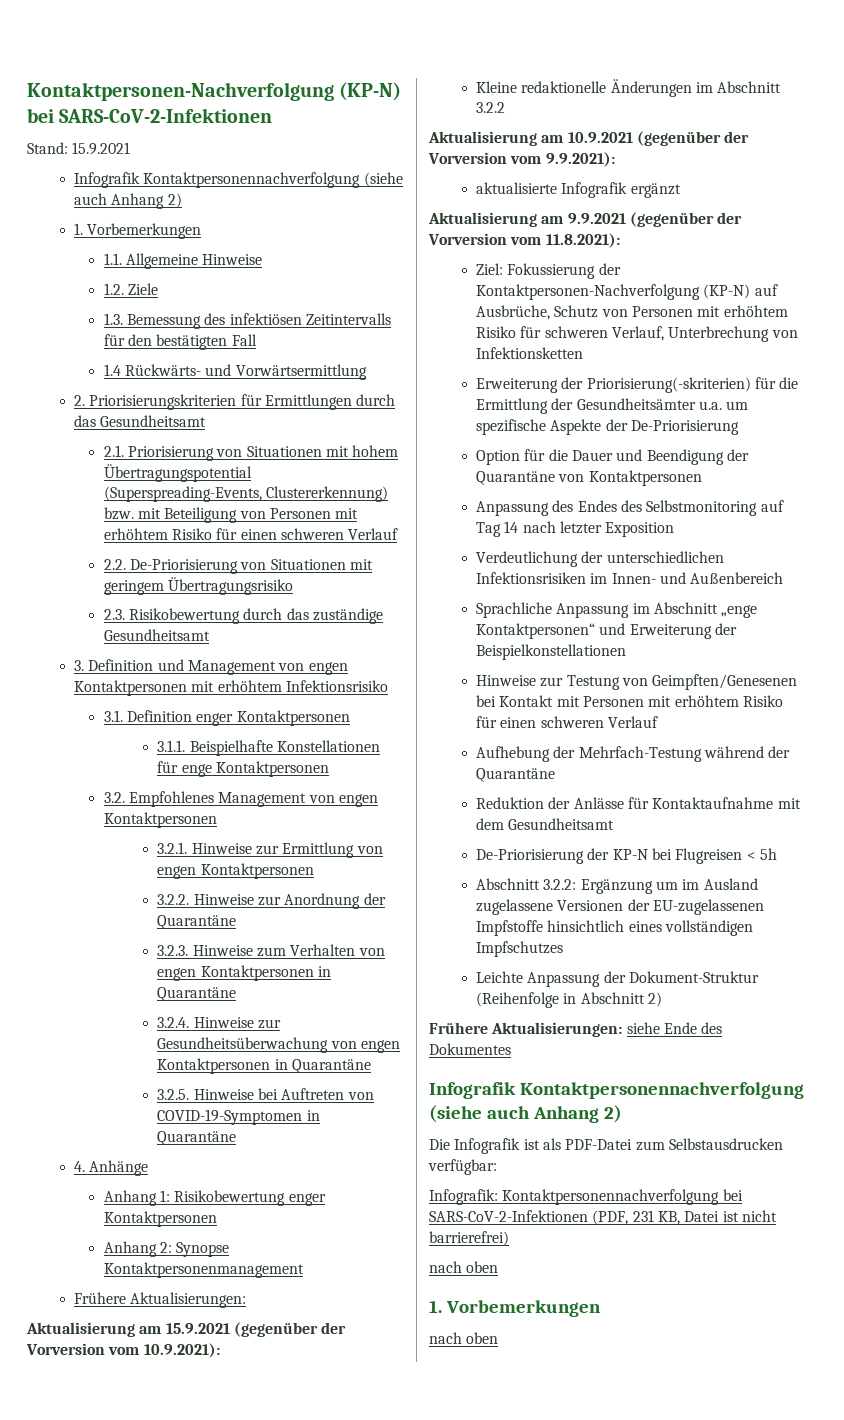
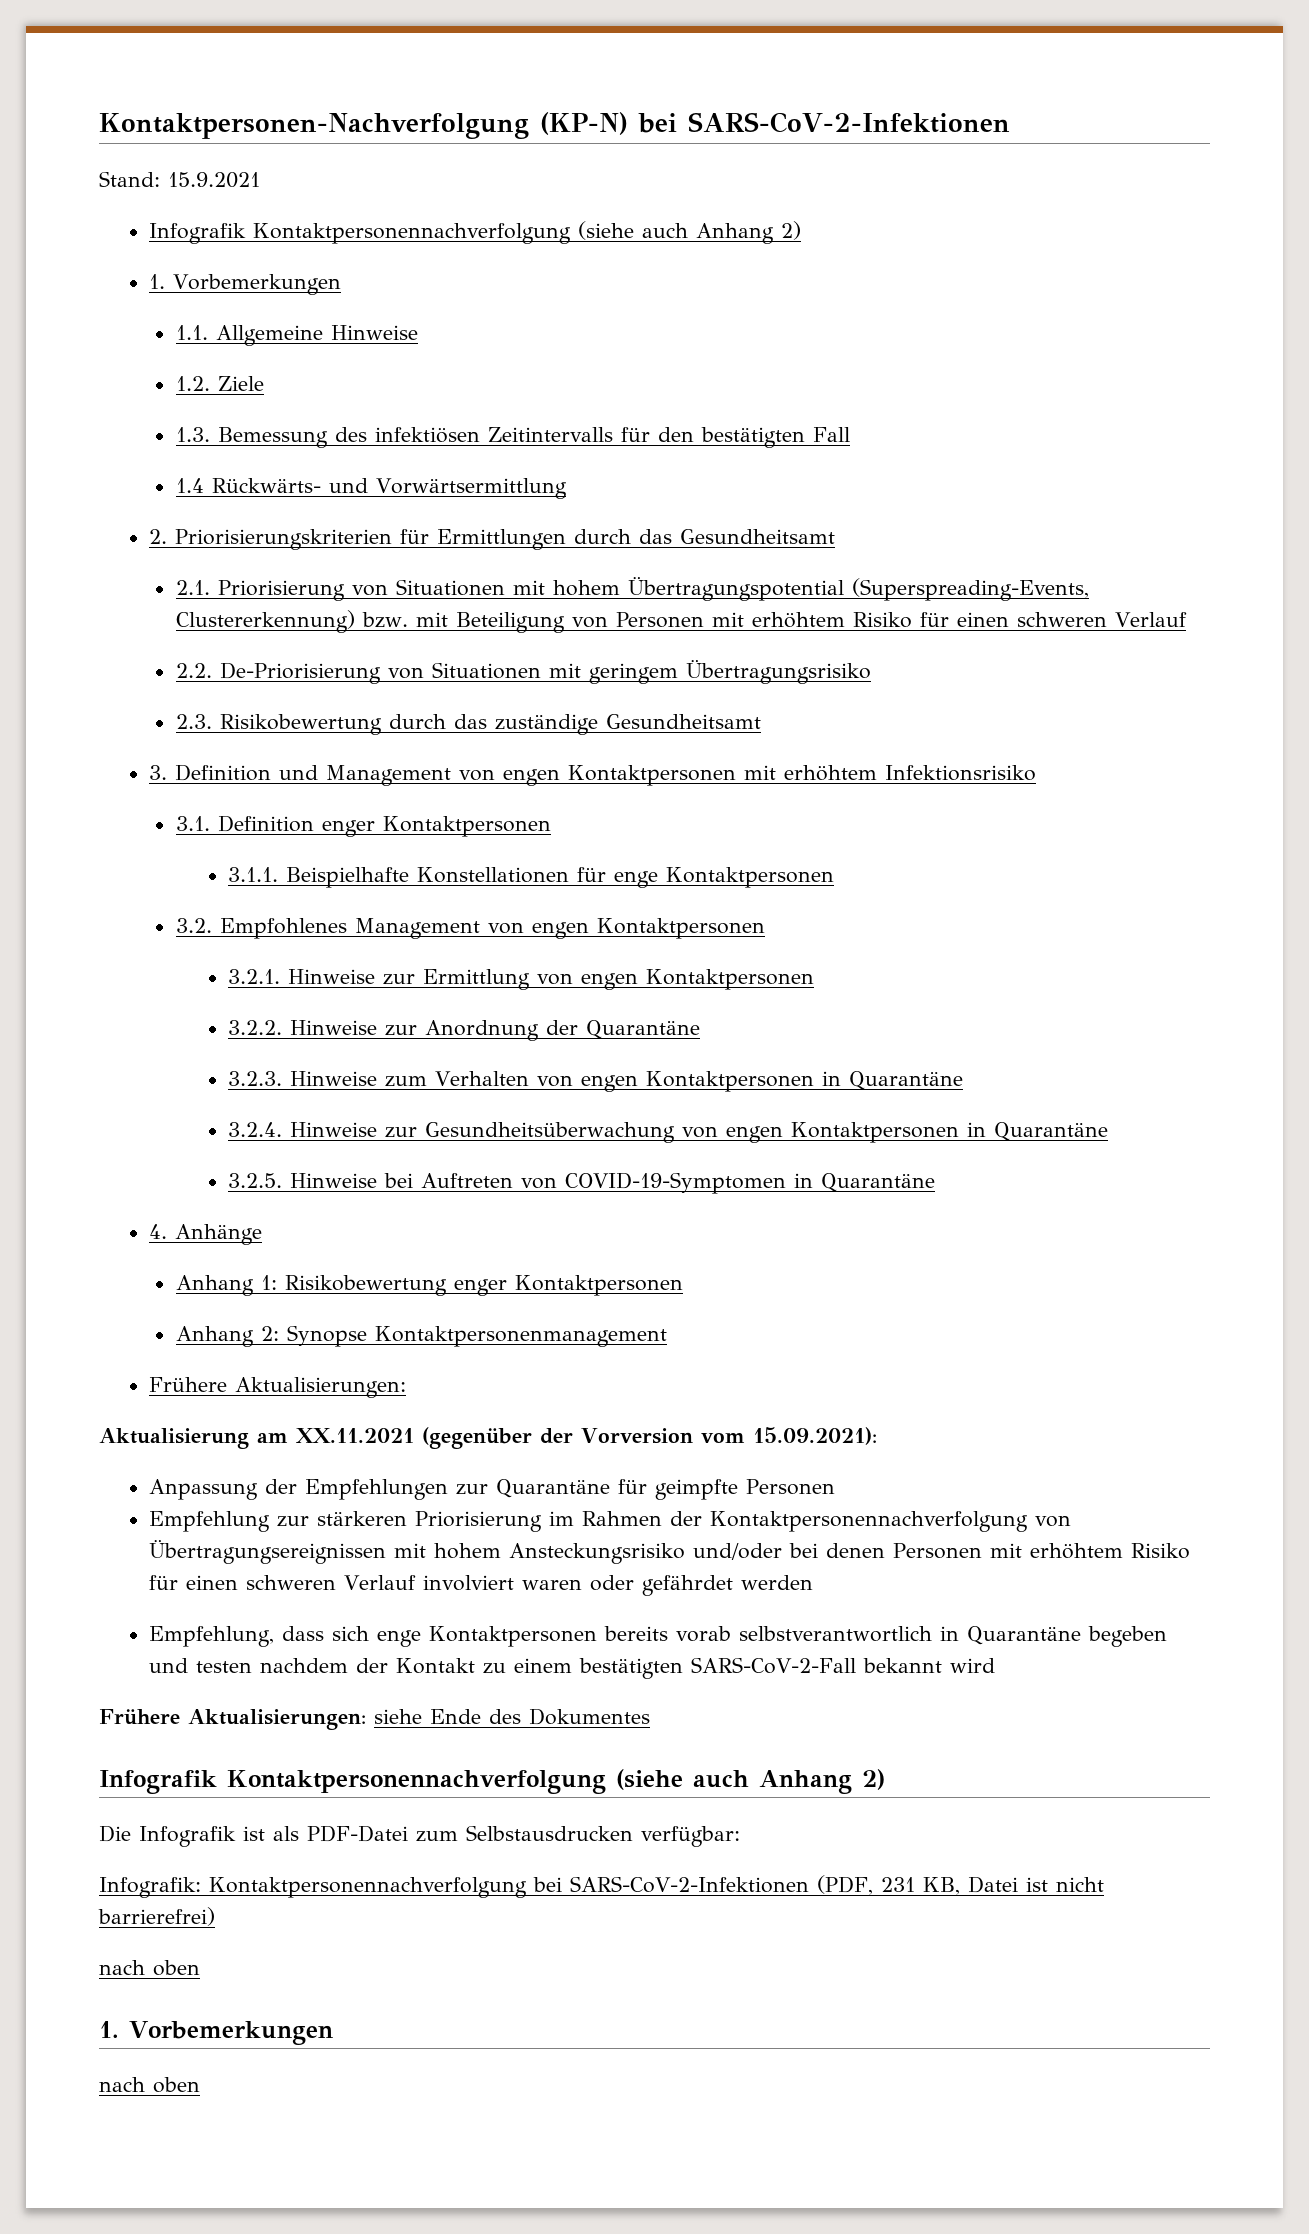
[165,1322,347,1337] [26,1343,220,1358] [476,79,782,97] [476,102,506,113] [428,131,750,146] [428,152,615,167] [476,182,681,198] [428,212,743,227] [428,233,620,248] [476,263,621,279] [476,284,778,300] [476,305,788,320] [476,326,798,342] [476,347,584,359] [476,377,799,393] [476,398,749,414] [476,419,740,435] [476,449,750,465] [476,470,702,486] [476,500,784,516] [476,521,675,537] [476,551,724,567] [476,572,784,584] [476,602,758,618] [476,623,738,639] [476,644,627,660] [476,674,798,690] [476,695,784,707] [476,716,659,728] [476,746,791,762] [476,768,556,782] [476,797,801,809] [476,818,615,830] [476,848,778,864] [476,878,758,894] [476,899,765,915] [476,920,754,936] [476,941,564,957] [476,971,760,987] [476,992,663,1008] 15.9.2021 (gegenüber der Vorversion vom 10.9.2021): // Kleine redaktionelle Änderungen im Abschnitt 3.2.2 // Aktualisierung am 10.9.2021 (gegenüber der Vorversion vom 9.9.2021): // aktualisierte Infografik ergänzt // Aktualisierung am 9.9.2021 (gegenüber der Vorversion vom 11.8.2021): // Ziel: Fokussierung der Kontaktpersonen-Nachverfolgung (KP-N) auf Ausbrüche, Schutz von Personen mit erhöhtem Risiko für schweren Verlauf, Unterbrechung von Infektionsketten // Erweiterung der Priorisierung(-skriterien) für die Ermittlung der Gesundheitsämter u.a. um spezifische Aspekte der De-Priorisierung // Option für die Dauer und Beendigung der Quarantäne von Kontaktpersonen // Anpassung des Endes des Selbstmonitoring auf Tag 14 nach letzter Exposition // Verdeutlichung der unterschiedlichen Infektionsrisiken im Innen- und Außenbereich // Sprachliche Anpassung im Abschnitt „enge Kontaktpersonen“ und Erweiterung der Beispielkonstellationen // Hinweise zur Testung von Geimpften/Genesenen bei Kontakt mit Personen mit erhöhtem Risiko für einen schweren Verlauf // Aufhebung der Mehrfach-Testung während der Quarantäne // Reduktion der Anlässe für Kontaktaufnahme mit dem Gesundheitsamt // De-Priorisierung der KP-N bei Flugreisen < 5h // Abschnitt 3.2.2: Ergänzung um im Ausland zugelassene Versionen der EU-zugelassenen Impfstoffe hinsichtlich eines vollständigen Impfschutzes // Leichte Anpassung der Dokument-Struktur (Reihenfolge in Abschnitt 2) -> [296,1427,877,1449] [149,1479,836,1500] [149,1511,1072,1532] [149,1540,1191,1564] [149,1575,814,1596] [149,1626,1168,1647] [149,1657,996,1679] XX.11.2021 (gegenüber der Vorversion vom 15.09.2021): // Anpassung der Empfehlungen zur Quarantäne für geimpfte Personen // Empfehlung zur stärkeren Priorisierung im Rahmen der Kontaktpersonennachverfolgung von Übertragungsereignissen mit hohem Ansteckungsrisiko und/oder bei denen Personen mit erhöhtem Risiko für einen schweren Verlauf involviert waren oder gefährdet werden // Empfehlung, dass sich enge Kontaktpersonen bereits vorab selbstverantwortlich in Quarantäne begeben und testen nachdem der Kontakt zu einem bestätigten SARS-CoV-2-Fall bekannt wird

